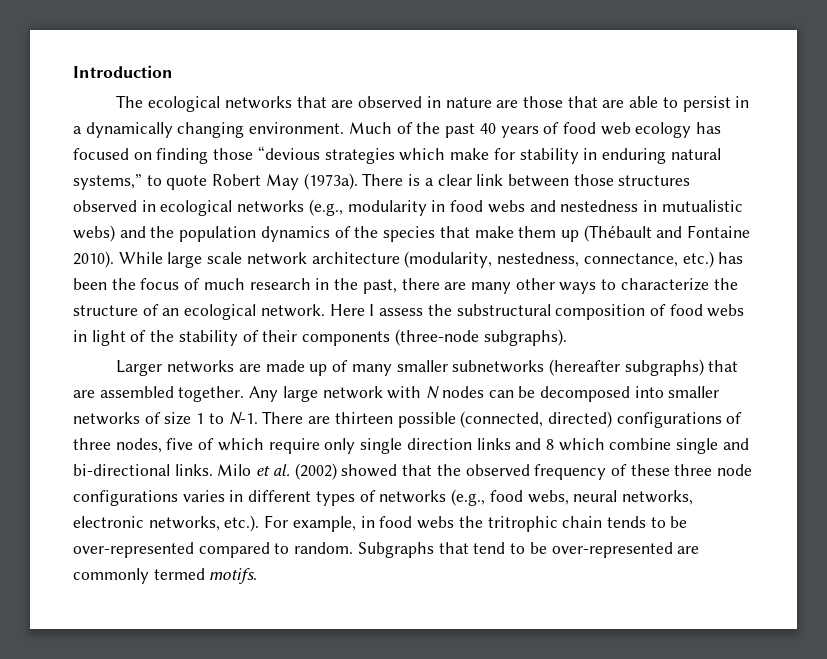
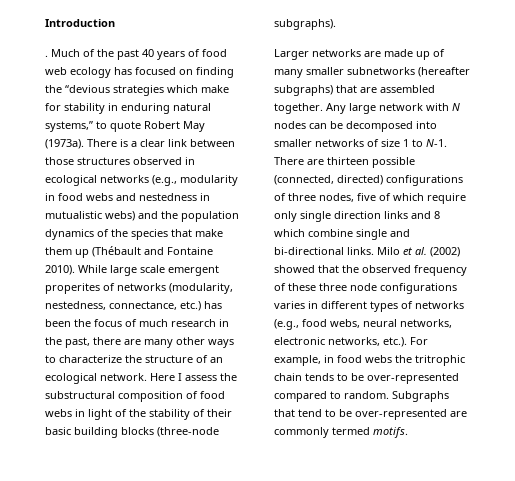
[116,95,750,112] [73,122,345,138] The ecological networks that are observed in nature are those that are able to persist in a dynamically changing environment. -> [45,55,48,57] .
[213,148,254,160] those -> [45,85,62,93] the
[246,252,400,265] network architecture -> [168,265,219,276] [45,283,166,294] emergent properites of networks
[302,331,391,346] components -> [45,427,154,438] basic building blocks

